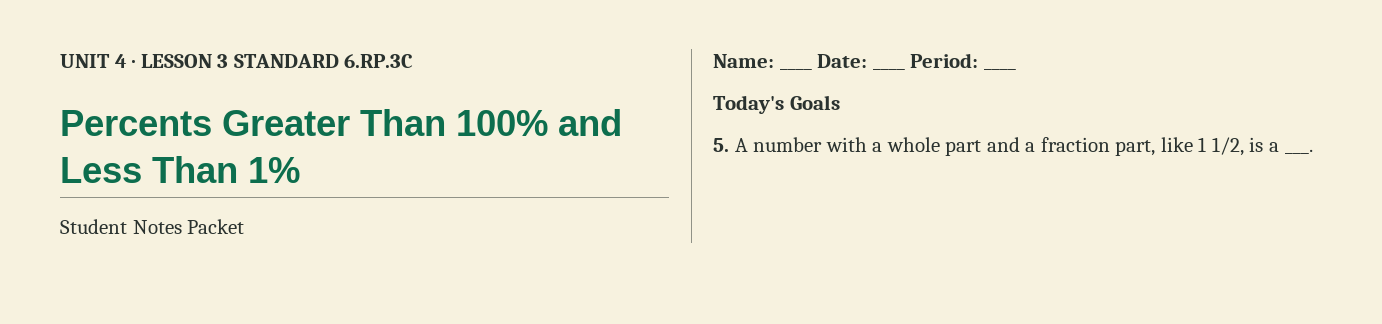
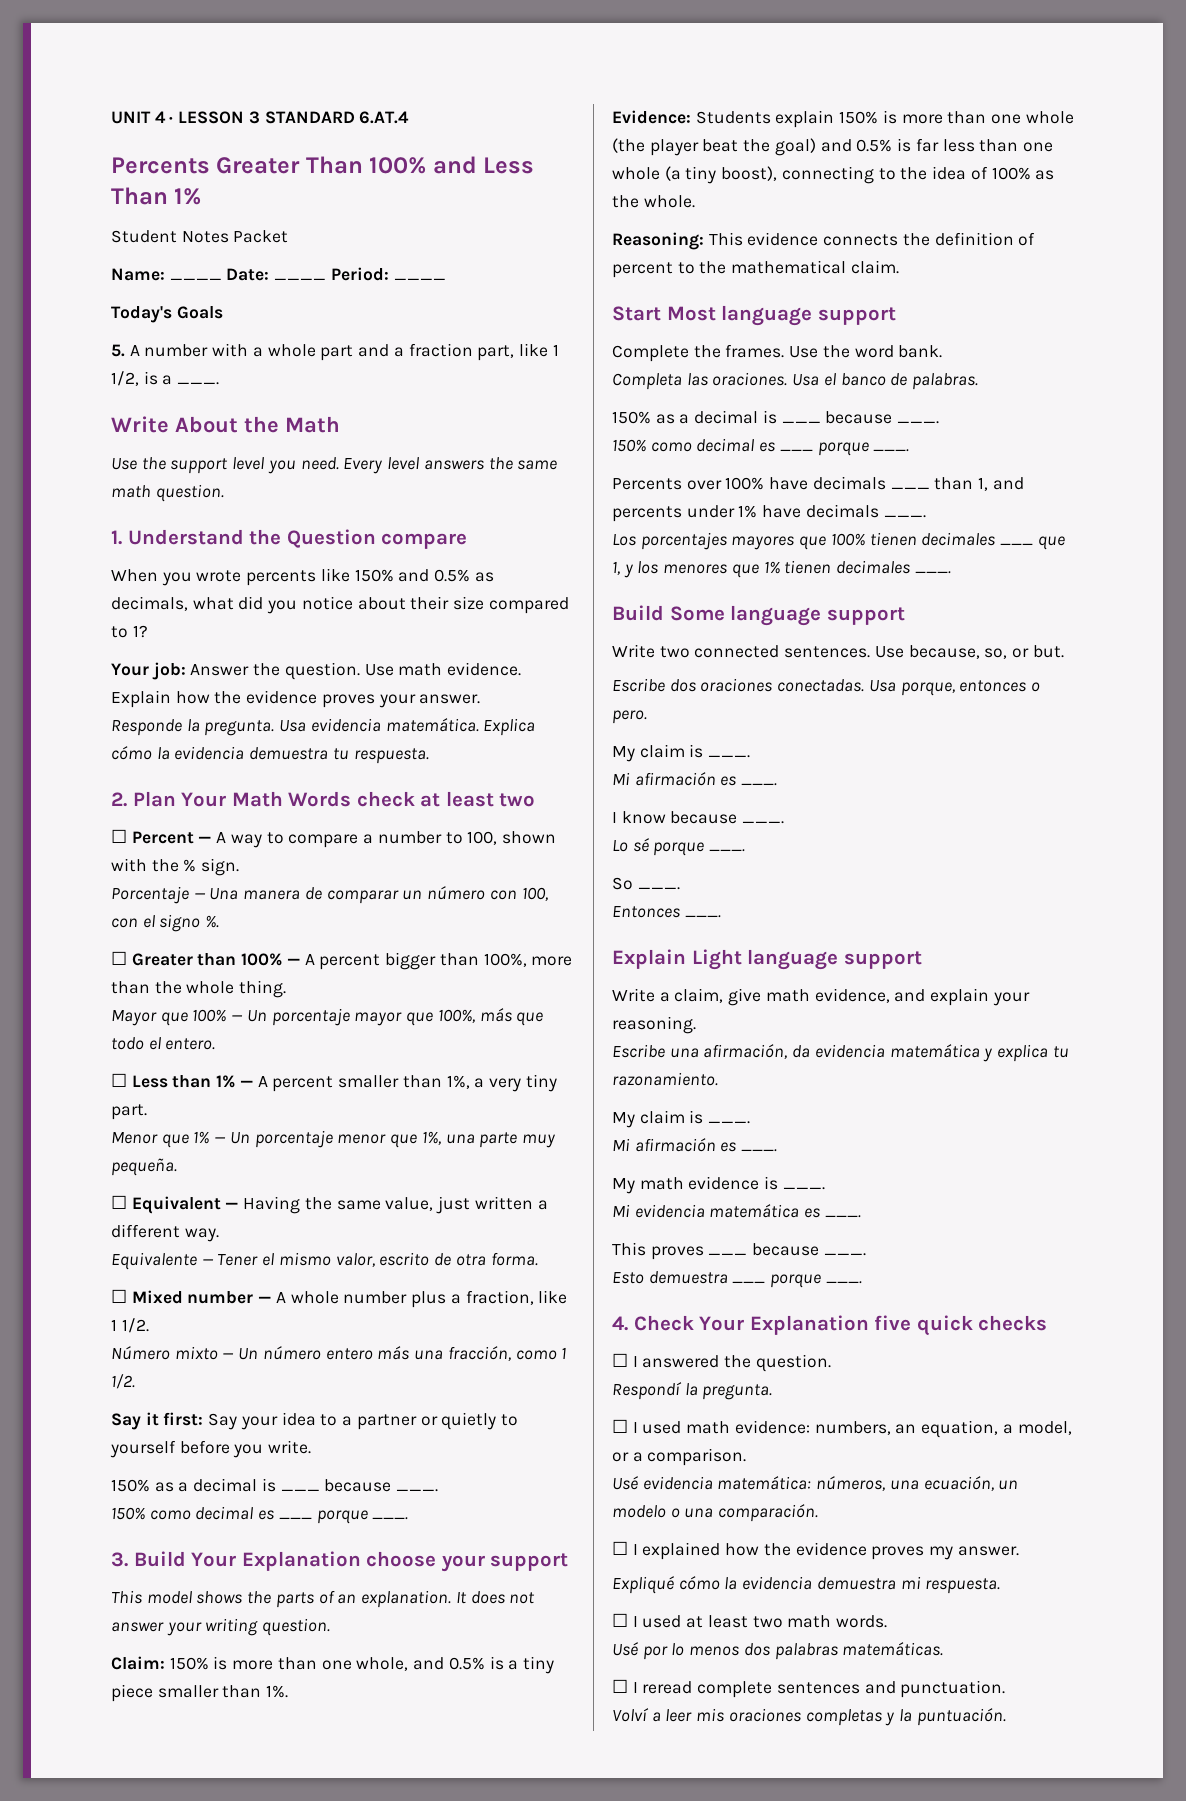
[344,54,414,68] 6.RP.3C -> [359,111,410,124] 6.AT.4
(1313, 151) none -> [111,416,340,433] [111,457,558,474] [111,484,224,502] [111,529,468,549] [111,568,494,586] [111,596,569,614] [111,625,148,638] [111,662,522,680] [111,690,481,708] [111,718,536,736] [111,746,429,764] [111,791,536,807] [111,829,556,848] [111,858,240,876] [111,886,548,904] [111,914,220,932] [111,951,573,970] [111,980,287,998] [111,1008,544,1026] [111,1037,216,1050] [111,1073,557,1092] [111,1104,147,1120] [111,1130,555,1148] [111,1158,177,1176] [111,1195,548,1214] [111,1224,219,1242] [111,1252,538,1270] [111,1289,568,1308] [111,1318,149,1333] [111,1346,567,1361] [111,1374,135,1389] [111,1412,518,1430] [110,1440,312,1458] [111,1478,439,1492] [111,1506,409,1524] [111,1551,569,1572] [111,1590,536,1608] [111,1618,331,1636] [111,1656,554,1674] [111,1684,289,1702] [612,110,1074,128] [612,138,1053,156] [612,166,1055,184] [612,195,695,208] [612,232,1036,250] [612,260,899,278] [612,305,896,326] [612,344,943,362] [612,372,979,390] [612,410,940,424] [612,438,910,456] [612,476,1024,491] [612,504,926,522] [612,532,1065,550] [612,560,951,578] [612,605,905,626] [612,644,1064,659] [612,678,1041,696] [612,710,647,724] [612,744,751,762] [612,772,778,786] [612,811,785,824] [612,838,746,856] [612,877,680,890] [612,906,721,918] [612,949,922,970] [612,988,1030,1006] [612,1016,696,1034] [612,1044,1069,1062] [612,1072,718,1086] [612,1110,751,1128] [612,1138,778,1152] [612,1176,825,1194] [612,1204,861,1218] [612,1242,866,1260] [612,1271,862,1288] [612,1315,1048,1336] [612,1353,831,1372] [612,1382,773,1400] [612,1419,1072,1438] [612,1448,747,1466] [612,1476,1019,1491] [612,1504,819,1522] [612,1541,1019,1560] [612,1576,1001,1594] [612,1613,888,1628] [612,1642,944,1660] [612,1679,1006,1698] [612,1708,1006,1726] // Write About the Math // Use the support level you need. Every level answers the same math question. // 1. Understand the Question compare // When you wrote percents like 150% and 0.5% as decimals, what did you notice about their size compared to 1? // Your job: Answer the question. Use math evidence. Explain how the evidence proves your answer. // Responde la pregunta. Usa evidencia matemática. Explica cómo la evidencia demuestra tu respuesta. // 2. Plan Your Math Words check at least two // ☐ Percent — A way to compare a number to 100, shown with the % sign. // Porcentaje — Una manera de comparar un número con 100, con el signo %. // ☐ Greater than 100% — A percent bigger than 100%, more than the whole thing. // Mayor que 100% — Un porcentaje mayor que 100%, más que todo el entero. // ☐ Less than 1% — A percent smaller than 1%, a very tiny part. // Menor que 1% — Un porcentaje menor que 1%, una parte muy pequeña. // ☐ Equivalent — Having the same value, just written a different way. // Equivalente — Tener el mismo valor, escrito de otra forma. // ☐ Mixed number — A whole number plus a fraction, like 1 1/2. // Número mixto — Un número entero más una fracción, como 1 1/2. // Say it first: Say your idea to a partner or quietly to yourself before you write. // 150% as a decimal is ___ because ___. // 150% como decimal es ___ porque ___. // 3. Build Your Explanation choose your support // This model shows the parts of an explanation. It does not answer your writing question. // Claim: 150% is more than one whole, and 0.5% is a tiny piece smaller than 1%. // Evidence: Students explain 150% is more than one whole (the player beat the goal) and 0.5% is far less than one whole (a tiny boost), connecting to the idea of 100% as the whole. // Reasoning: This evidence connects the definition of percent to the mathematical claim. // Start Most language support // Complete the frames. Use the word bank. // Completa las oraciones. Usa el banco de palabras. // 150% as a decimal is ___ because ___. // 150% como decimal es ___ porque ___. // Percents over 100% have decimals ___ than 1, and percents under 1% have decimals ___. // Los porcentajes mayores que 100% tienen decimales ___ que 1, y los menores que 1% tienen decimales ___. // Build Some language support // Write two connected sentences. Use because, so, or but. // Escribe dos oraciones conectadas. Usa porque, entonces o pero. // My claim is ___. // Mi afirmación es ___. // I know because ___. // Lo sé porque ___. // So ___. // Entonces ___. // Explain Light language support // Write a claim, give math evidence, and explain your reasoning. // Escribe una afirmación, da evidencia matemática y explica tu razonamiento. // My claim is ___. // Mi afirmación es ___. // My math evidence is ___. // Mi evidencia matemática es ___. // This proves ___ because ___. // Esto demuestra ___ porque ___. // 4. Check Your Explanation five quick checks // ☐ I answered the question. // Respondí la pregunta. // ☐ I used math evidence: numbers, an equation, a model, or a comparison. // Usé evidencia matemática: números, una ecuación, un modelo o una comparación. // ☐ I explained how the evidence proves my answer. // Expliqué cómo la evidencia demuestra mi respuesta. // ☐ I used at least two math words. // Usé por lo menos dos palabras matemáticas. // ☐ I reread complete sentences and punctuation. // Volví a leer mis oraciones completas y la puntuación.

